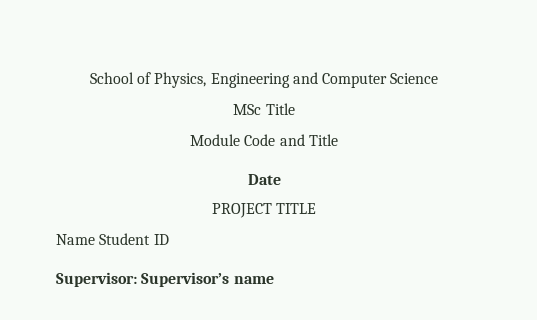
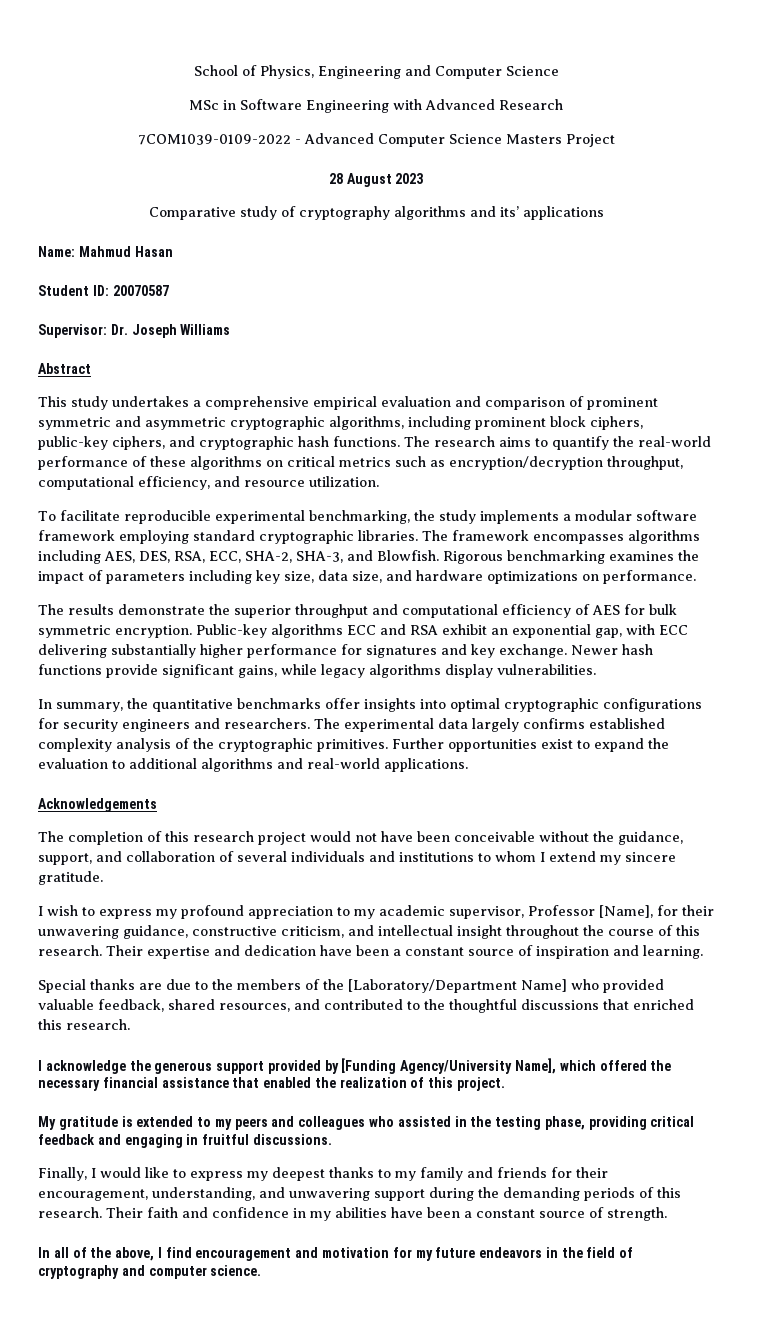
[265,103,295,115] [190,134,338,146] [247,174,281,185] [211,203,317,218] [56,233,169,245] [56,272,274,287] Title // Module Code and Title // Date // PROJECT TITLE // Name Student ID // Supervisor: Supervisor’s name -> [223,99,563,113] [137,133,615,147] [328,173,424,187] [148,206,604,220] [38,246,173,257] [38,285,169,296] [38,324,231,338] [38,363,91,374] [38,396,658,410] [38,416,643,430] [38,436,711,450] [38,456,683,470] [38,476,379,490] [38,510,697,524] [38,530,700,544] [38,550,699,564] [38,570,696,584] [38,604,677,618] [38,624,688,638] [38,644,653,658] [38,664,596,678] [38,698,702,712] [38,718,665,732] [38,738,669,752] [38,758,468,772] [38,798,157,812] [38,831,683,845] [38,851,676,865] [38,871,103,885] [38,905,714,919] [38,925,700,939] [38,945,703,959] [38,979,664,993] [38,999,694,1013] [38,1019,130,1030] [38,1058,672,1074] [38,1077,506,1091] [38,1116,695,1130] [38,1134,332,1148] [38,1167,608,1181] [38,1187,681,1201] [38,1207,667,1221] [38,1247,634,1261] [38,1265,262,1279] in Software Engineering with Advanced Research // 7COM1039-0109-2022 - Advanced Computer Science Masters Project // 28 August 2023 // Comparative study of cryptography algorithms and its’ applications // Name: Mahmud Hasan // Student ID: 20070587 // Supervisor: Dr. Joseph Williams // Abstract // This study undertakes a comprehensive empirical evaluation and comparison of prominent symmetric and asymmetric cryptographic algorithms, including prominent block ciphers, public-key ciphers, and cryptographic hash functions. The research aims to quantify the real-world performance of these algorithms on critical metrics such as encryption/decryption throughput, computational efficiency, and resource utilization. // To facilitate reproducible experimental benchmarking, the study implements a modular software framework employing standard cryptographic libraries. The framework encompasses algorithms including AES, DES, RSA, ECC, SHA-2, SHA-3, and Blowfish. Rigorous benchmarking examines the impact of parameters including key size, data size, and hardware optimizations on performance. // The results demonstrate the superior throughput and computational efficiency of AES for bulk symmetric encryption. Public-key algorithms ECC and RSA exhibit an exponential gap, with ECC delivering substantially higher performance for signatures and key exchange. Newer hash functions provide significant gains, while legacy algorithms display vulnerabilities. // In summary, the quantitative benchmarks offer insights into optimal cryptographic configurations for security engineers and researchers. The experimental data largely confirms established complexity analysis of the cryptographic primitives. Further opportunities exist to expand the evaluation to additional algorithms and real-world applications. // Acknowledgements // The completion of this research project would not have been conceivable without the guidance, support, and collaboration of several individuals and institutions to whom I extend my sincere gratitude. // I wish to express my profound appreciation to my academic supervisor, Professor [Name], for their unwavering guidance, constructive criticism, and intellectual insight throughout the course of this research. Their expertise and dedication have been a constant source of inspiration and learning. // Special thanks are due to the members of the [Laboratory/Department Name] who provided valuable feedback, shared resources, and contributed to the thoughtful discussions that enriched this research. // I acknowledge the generous support provided by [Funding Agency/University Name], which offered the necessary financial assistance that enabled the realization of this project. // My gratitude is extended to my peers and colleagues who assisted in the testing phase, providing critical feedback and engaging in fruitful discussions. // Finally, I would like to express my deepest thanks to my family and friends for their encouragement, understanding, and unwavering support during the demanding periods of this research. Their faith and confidence in my abilities have been a constant source of strength. // In all of the above, I find encouragement and motivation for my future endeavors in the field of cryptography and computer science.

